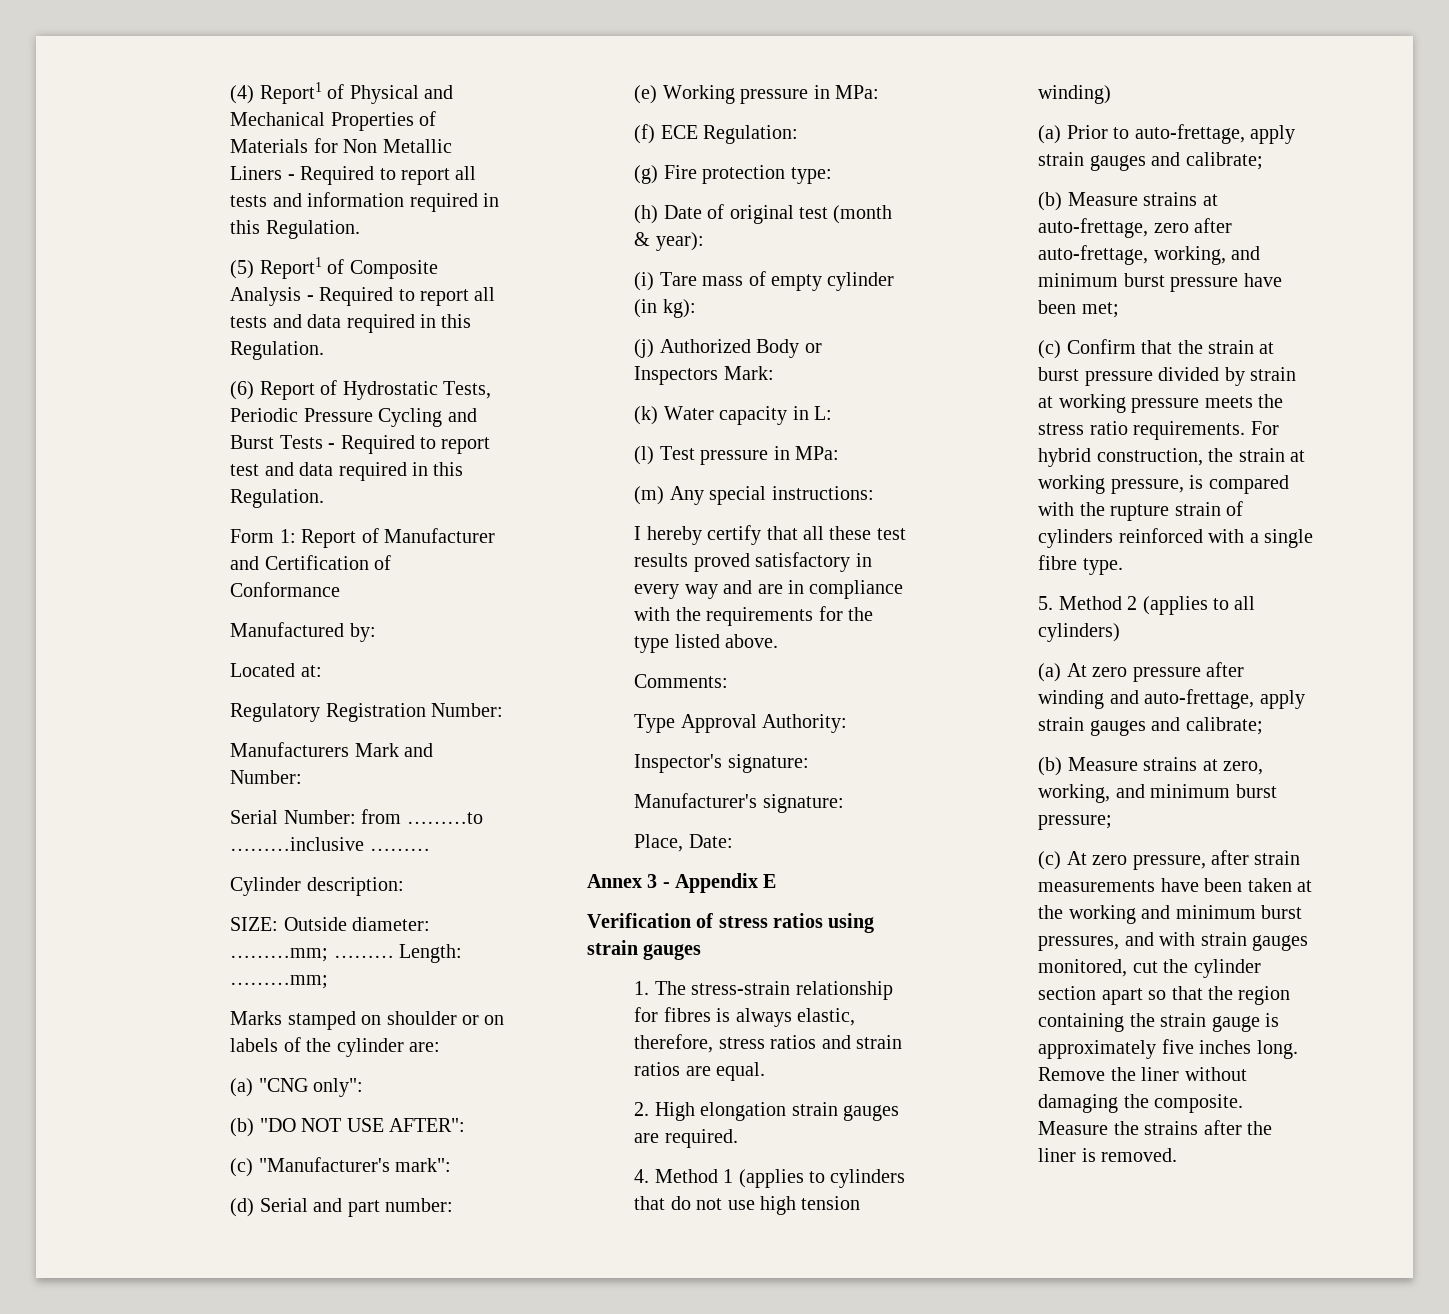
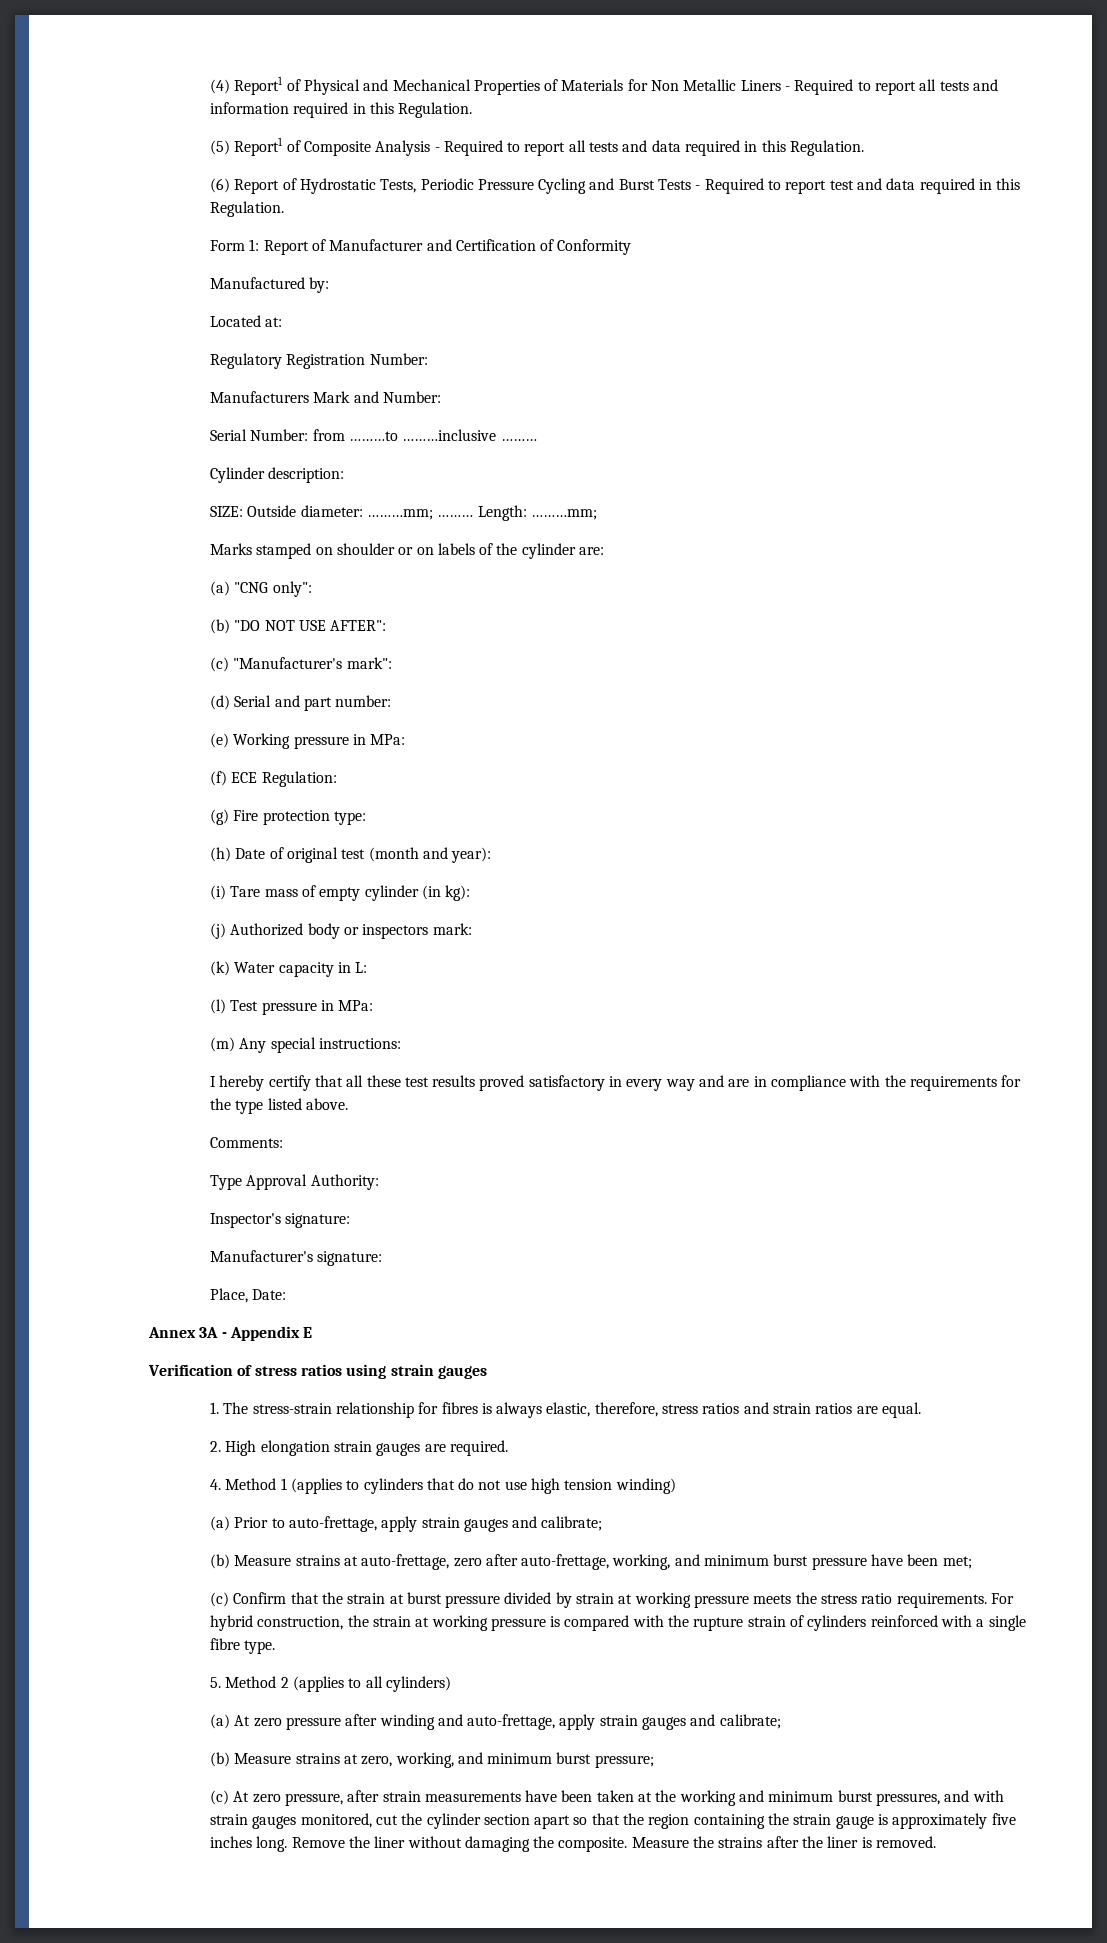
[230,582,341,597] Conformance -> [557,239,632,255] Conformity
[634,232,651,246] & -> [422,847,448,859] and
[756,339,822,358] [634,366,774,385] Body or Inspectors Mark: -> [307,923,472,939] body or inspectors mark:
[647,874,658,888] 3 -> [199,1327,219,1338] 3A
[1110,479,1184,494] pressure, -> [490,1618,546,1631] pressure

